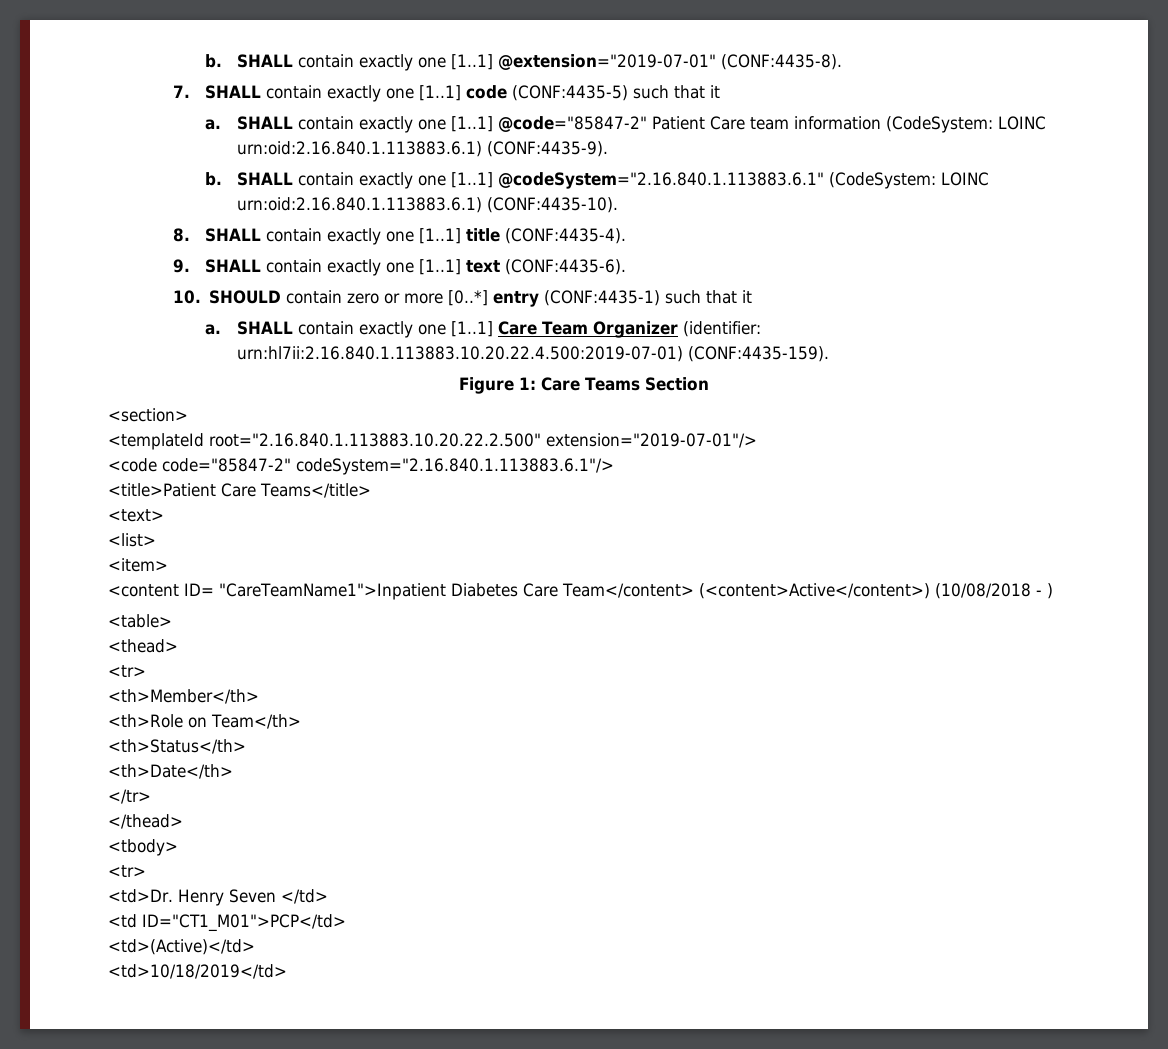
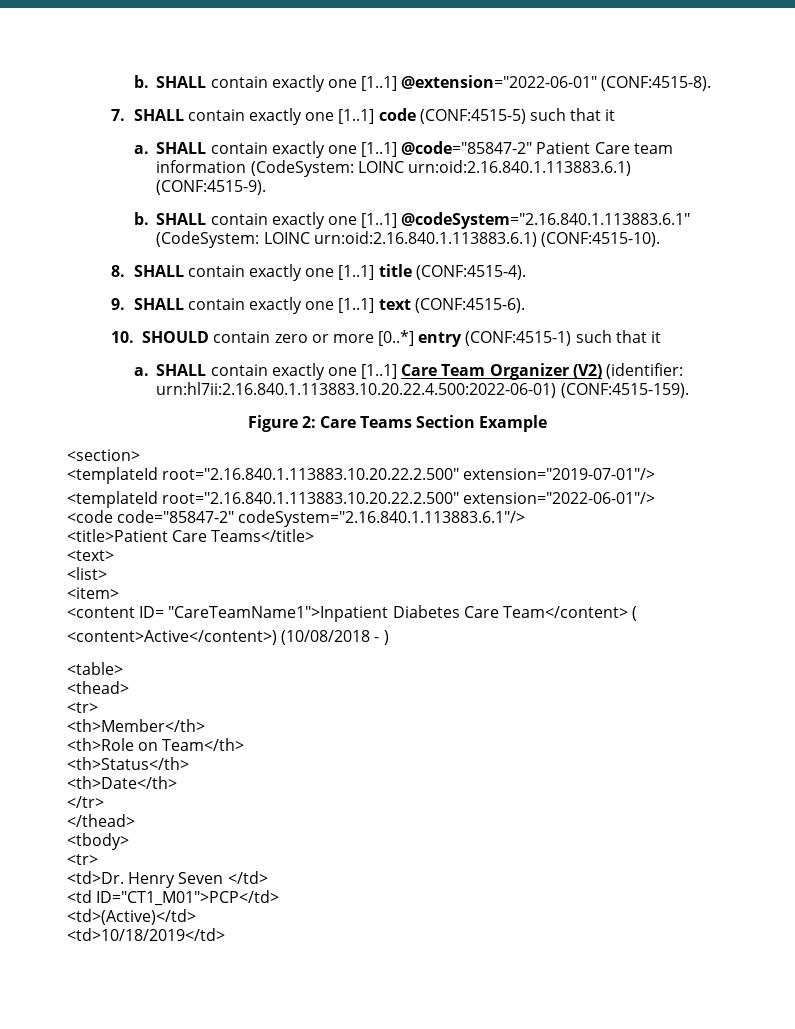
[205,54,843,71] b. SHALL contain exactly one [1..1] @extension="2019-07-01" (CONF:4435-8). -> [133,75,712,92] b. SHALL contain exactly one [1..1] @extension="2022-06-01" (CONF:4515-8).
[512,85,629,101] (CONF:4435-5) -> [419,109,526,124] (CONF:4515-5)
[487,141,609,157] (CONF:4435-9). -> [156,180,267,195] (CONF:4515-9).
[487,197,619,213] (CONF:4435-10). -> [540,232,660,247] (CONF:4515-10).
[505,228,627,244] (CONF:4435-4). -> [415,265,526,280] (CONF:4515-4).
[505,259,627,275] (CONF:4435-6). -> [414,298,525,313] (CONF:4515-6).
[543,290,660,306] (CONF:4435-1) -> [465,331,572,346] (CONF:4515-1)
[683,321,762,337] [237,346,830,362] (identifier: urn:hl7ii:2.16.840.1.113883.10.20.22.4.500:2019-07-01) (CONF:4435-159). -> [572,363,684,379] [156,382,689,398] (V2) (identifier: urn:hl7ii:2.16.840.1.113883.10.20.22.4.500:2022-06-01) (CONF:4515-159).
[519,377,537,390] 1: -> [301,416,316,428] 2:
(709, 384) none -> [479,415,548,432] Example
(757, 440) none -> [67,491,656,508] // <templateId root="2.16.840.1.113883.10.20.22.2.500" extension="2022-06-01"/>
[698,583,930,599] (<content>Active</content>) -> [632,606,638,621] [67,630,277,645] ( // <content>Active</content>)

